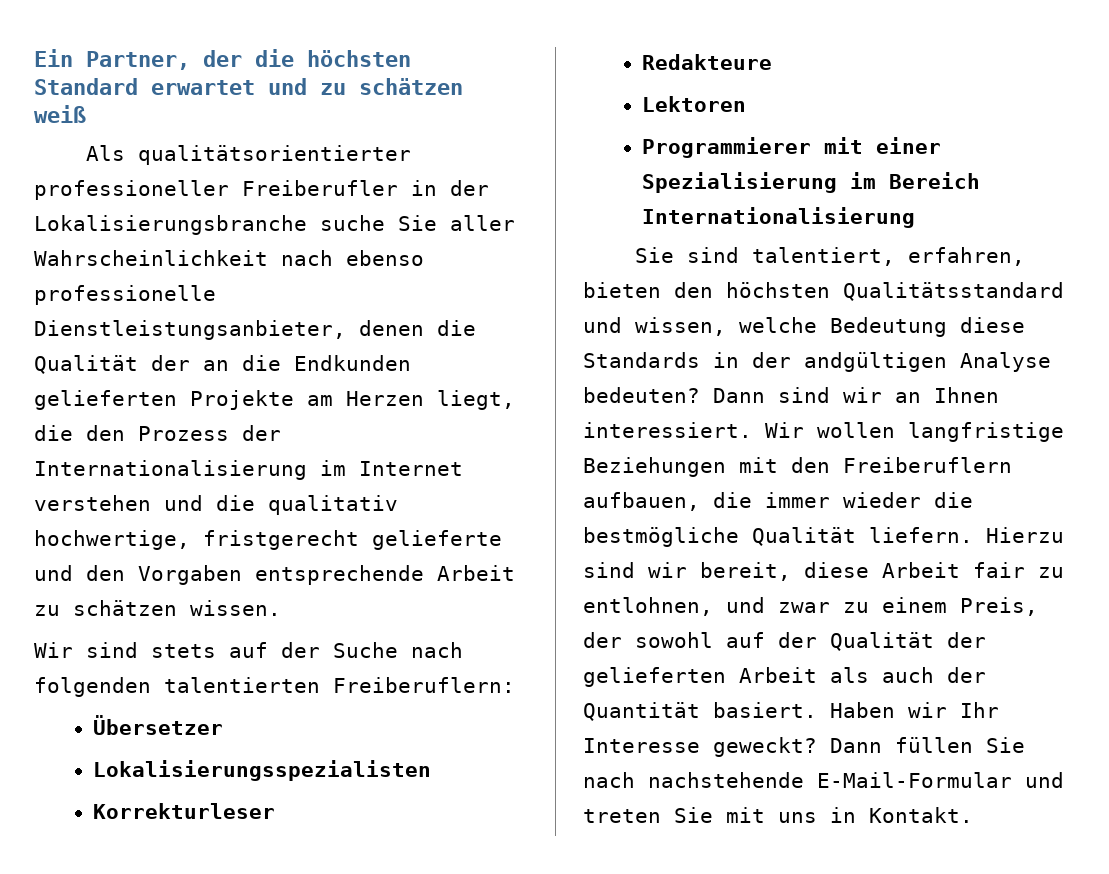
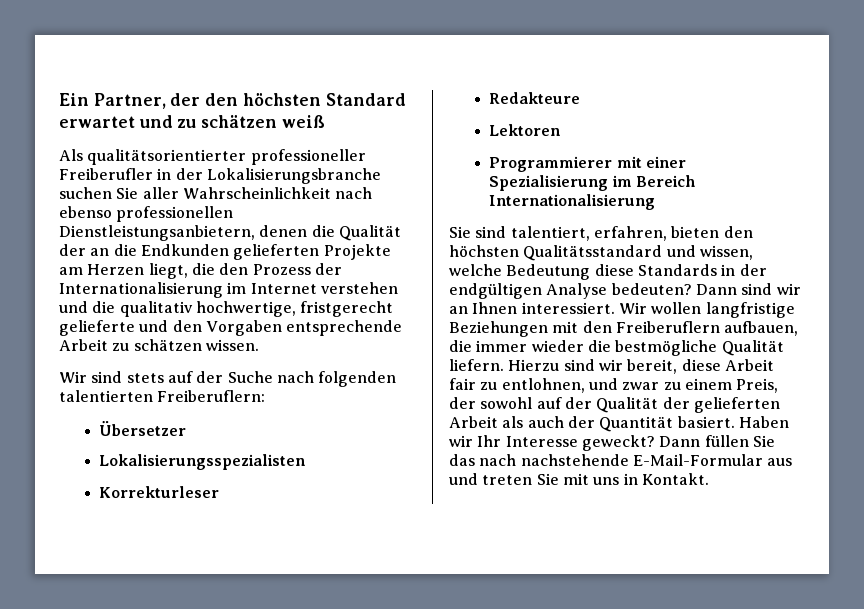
[255,49,294,67] die -> [205,93,239,106] den
[320,215,385,231] suche -> [59,187,112,199] suchen
[34,285,216,305] [34,320,346,340] professionelle Dienstleistungsanbieter, -> [116,206,234,222] [59,225,255,241] professionellen Dienstleistungsanbietern,
[804,352,947,372] andgültigen -> [449,283,542,299] endgültigen
(1025, 745) none -> [449,454,475,466] das
(1012, 780) none -> [767,458,793,466] aus

